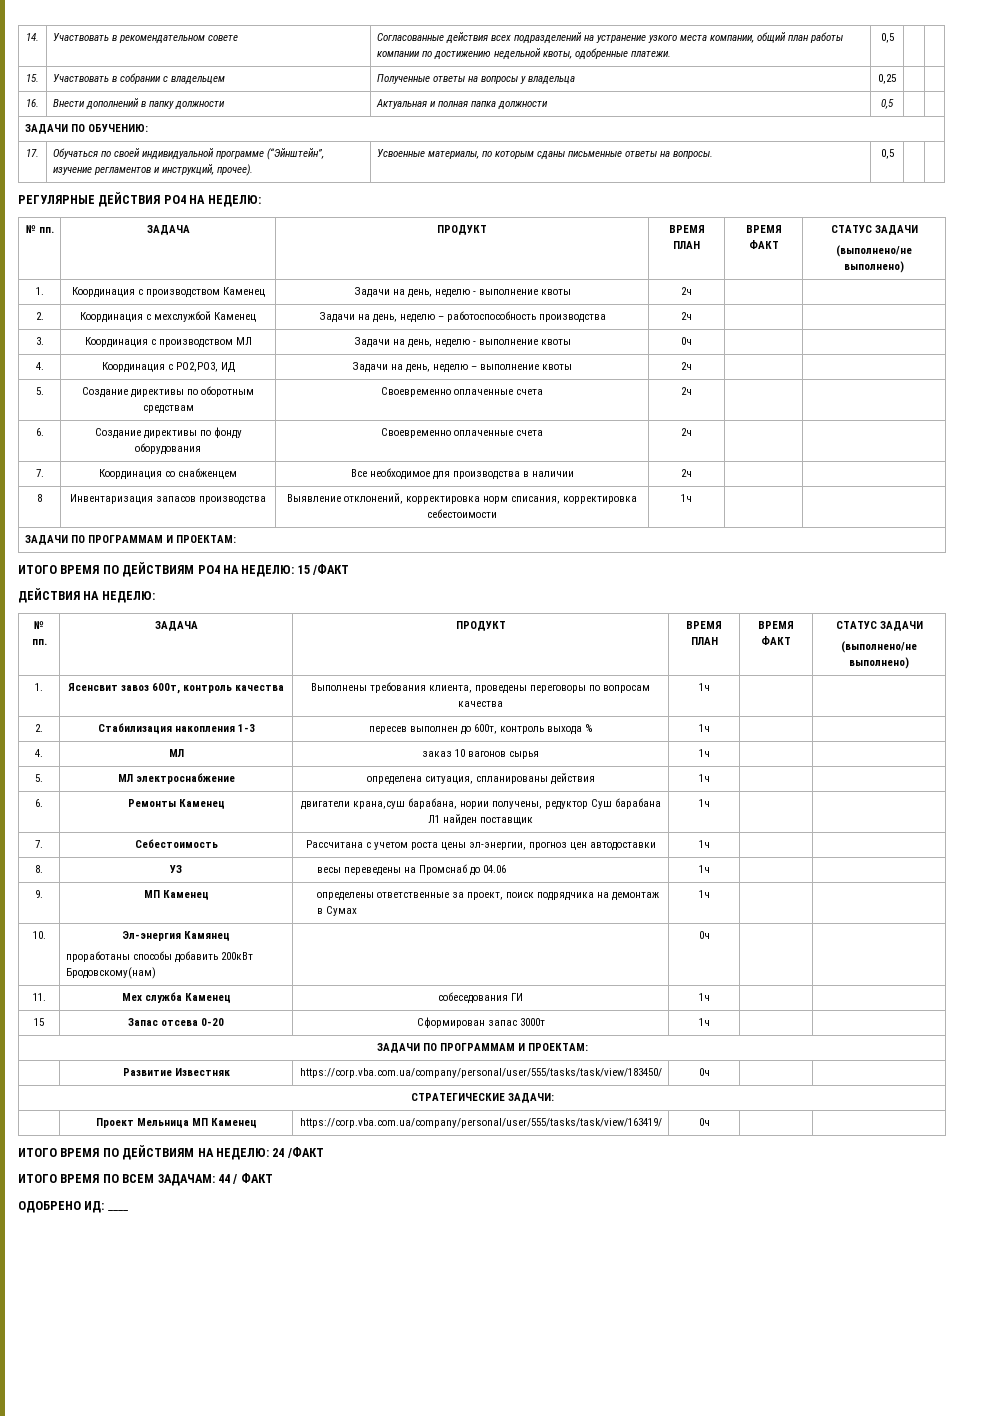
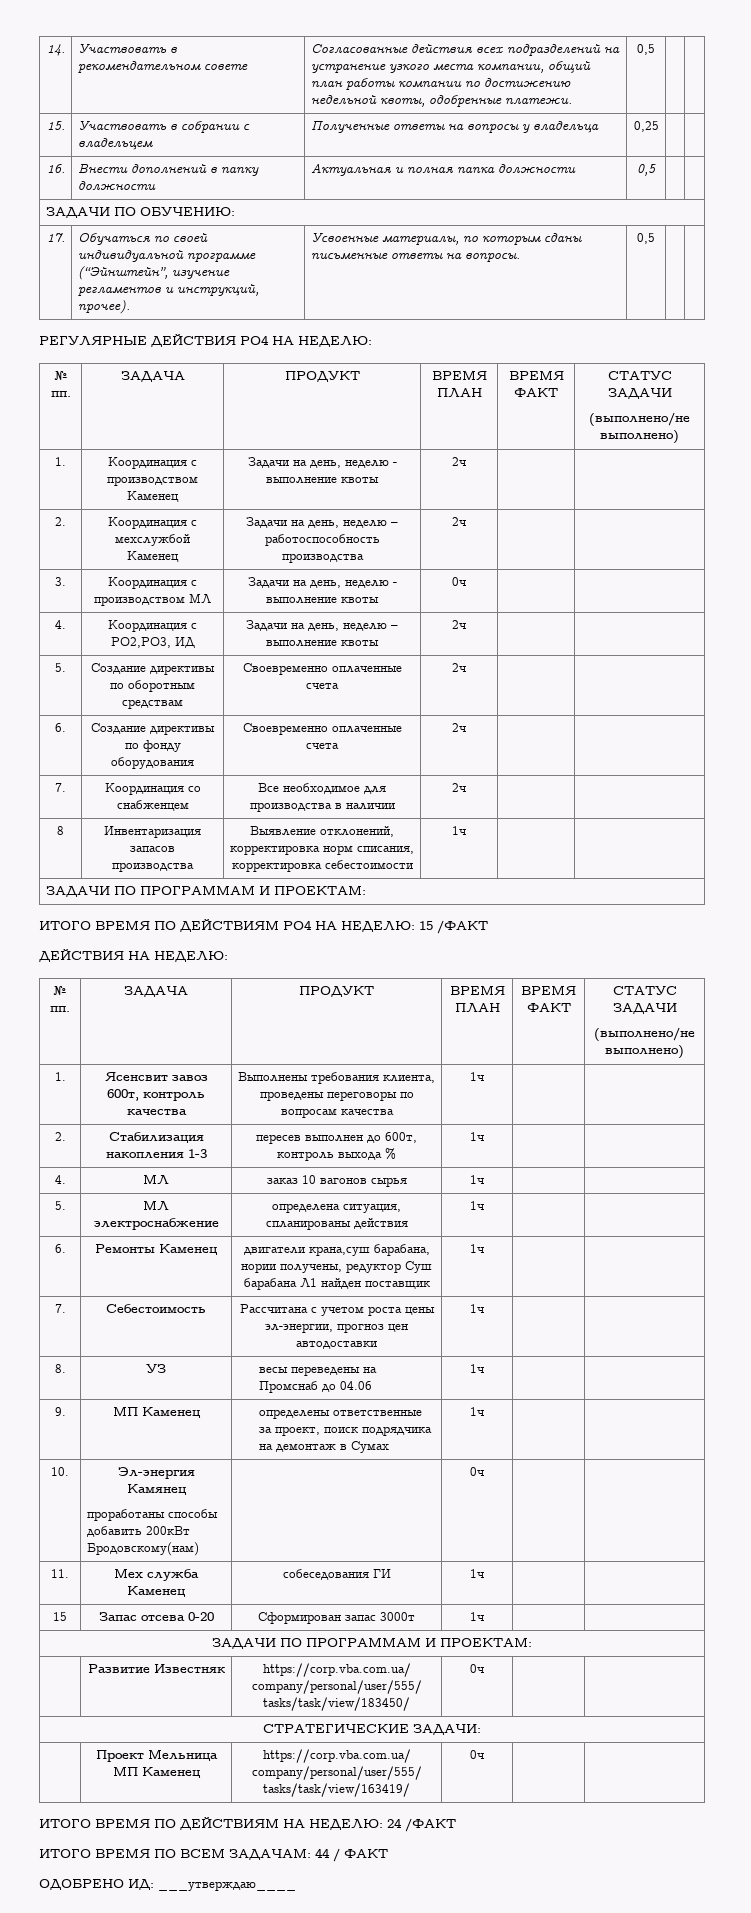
[107,1210,128,1211] ____ -> [158,1881,296,1891] ___утверждаю____

